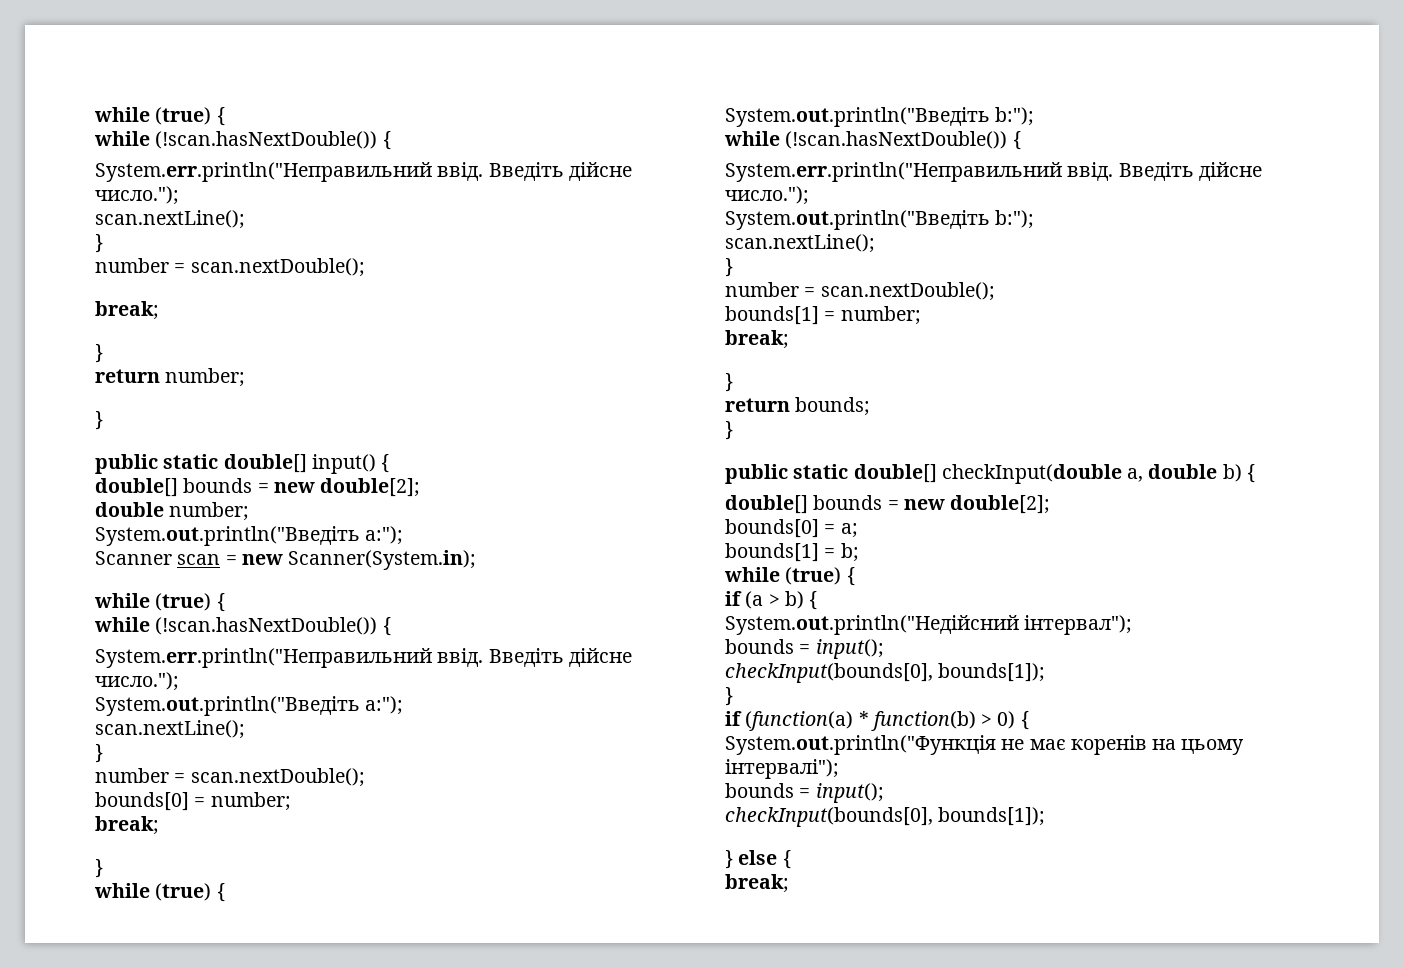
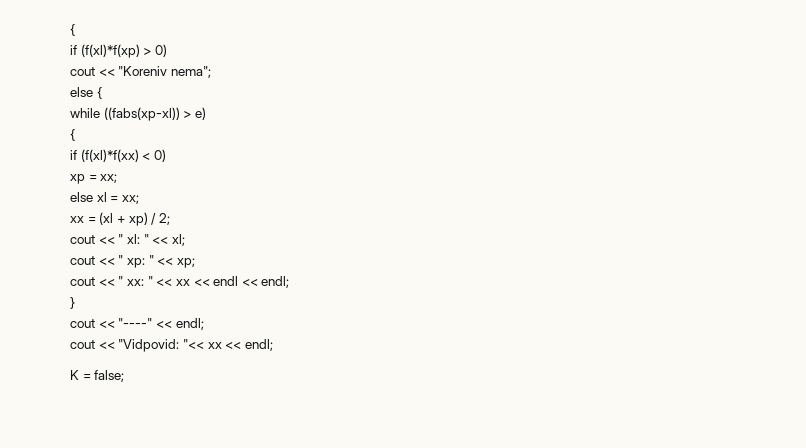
[94,107,225,126] [94,131,391,150] [95,162,632,182] [95,186,179,205] [95,210,245,229] [95,234,103,253] [95,258,365,277] [95,301,159,320] [95,344,103,363] [95,368,246,387] [95,411,103,430] [95,454,390,474] [95,478,421,497] [95,502,250,521] [95,526,404,546] [95,550,477,570] [94,593,225,612] [94,617,391,636] [95,648,632,668] [95,672,179,691] [95,696,404,716] [95,720,245,739] [95,744,103,763] [95,768,365,787] [95,792,291,811] [95,816,159,835] [95,859,103,878] [94,883,225,902] [725,107,1035,127] [724,131,1021,150] [725,162,1262,182] [725,186,809,205] [725,210,1035,230] [725,234,875,253] [725,258,733,277] [725,282,995,301] [725,306,921,325] [725,330,789,349] [725,373,733,392] [725,397,871,416] [725,421,733,440] [725,464,1255,484] [725,495,1051,514] [725,519,858,538] [725,543,859,562] [724,567,855,586] [725,591,818,610] [725,615,1133,635] [725,639,884,659] [725,663,1046,683] [725,687,733,706] [725,711,1029,731] [725,735,1245,755] [725,759,839,779] [725,783,884,803] [725,807,1046,827] [725,850,791,869] [725,874,789,893] while (true) { // while (!scan.hasNextDouble()) { // System.err.println("Неправильний ввід. Введіть дійсне число."); // scan.nextLine(); // } // number = scan.nextDouble(); // break; // } // return number; // } // public static double[] input() { // double[] bounds = new double[2]; // double number; // System.out.println("Введіть a:"); // Scanner scan = new Scanner(System.in); // while (true) { // while (!scan.hasNextDouble()) { // System.err.println("Неправильний ввід. Введіть дійсне число."); // System.out.println("Введіть a:"); // scan.nextLine(); // } // number = scan.nextDouble(); // bounds[0] = number; // break; // } // while (true) { // System.out.println("Введіть b:"); // while (!scan.hasNextDouble()) { // System.err.println("Неправильний ввід. Введіть дійсне число."); // System.out.println("Введіть b:"); // scan.nextLine(); // } // number = scan.nextDouble(); // bounds[1] = number; // break; // } // return bounds; // } // public static double[] checkInput(double a, double b) { // double[] bounds = new double[2]; // bounds[0] = a; // bounds[1] = b; // while (true) { // if (a > b) { // System.out.println("Недійсний інтервал"); // bounds = input(); // checkInput(bounds[0], bounds[1]); // } // if (function(a) * function(b) > 0) { // System.out.println("Функція не має коренів на цьому інтервалі"); // bounds = input(); // checkInput(bounds[0], bounds[1]); // } else { // break; -> [70,24,75,36] [70,44,167,58] [70,66,211,78] [70,87,102,99] [70,107,206,121] [70,129,75,141] [70,149,166,162] [70,174,118,184] [70,192,139,204] [70,212,170,226] [70,234,185,246] [70,255,195,268] [70,276,290,288] [70,297,75,309] [70,318,204,330] [70,339,273,352] [70,370,125,382] { // if (f(xl)*f(xp) > 0) // cout << "Koreniv nema"; // else { // while ((fabs(xp-xl)) > e) // { // if (f(xl)*f(xx) < 0) // xp = xx; // else xl = xx; // xx = (xl + xp) / 2; // cout << " xl: " << xl; // cout << " xp: " << xp; // cout << " xx: " << xx << endl << endl; // } // cout << "----" << endl; // cout << "Vidpovid: "<< xx << endl; // K = false;

